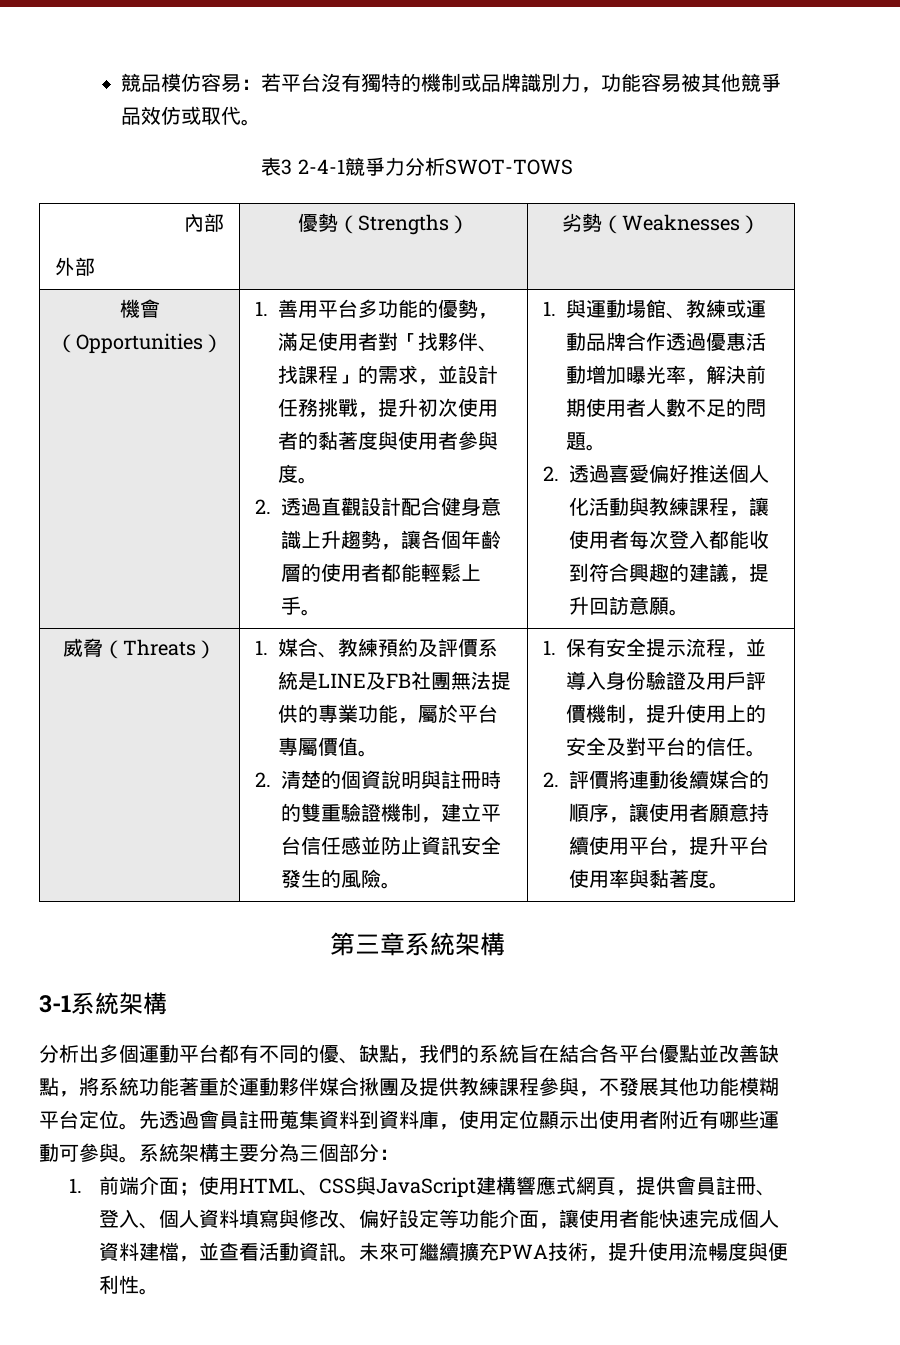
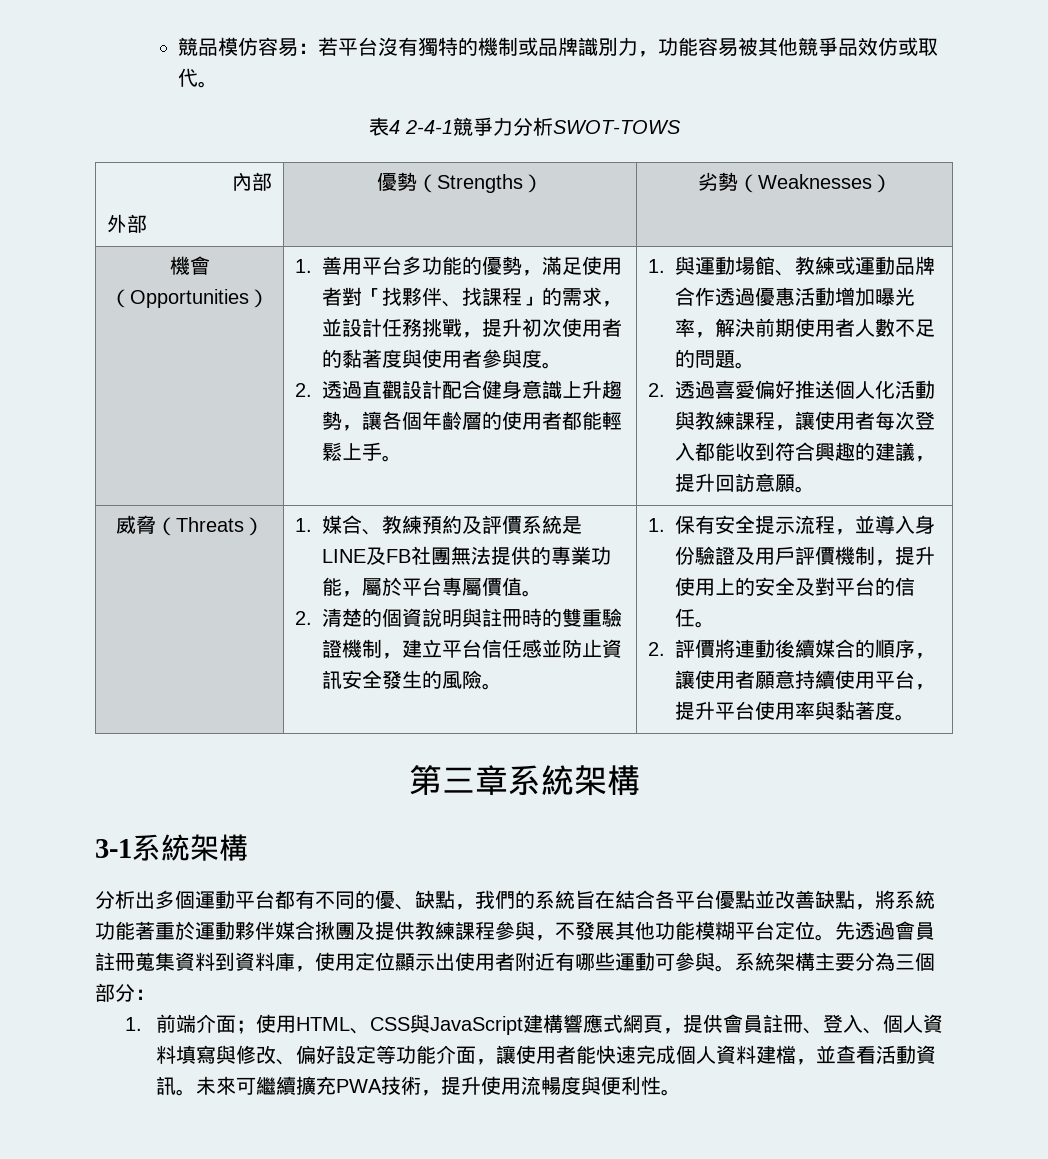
[281,159,293,175] 3 -> [388,120,400,134] 4

